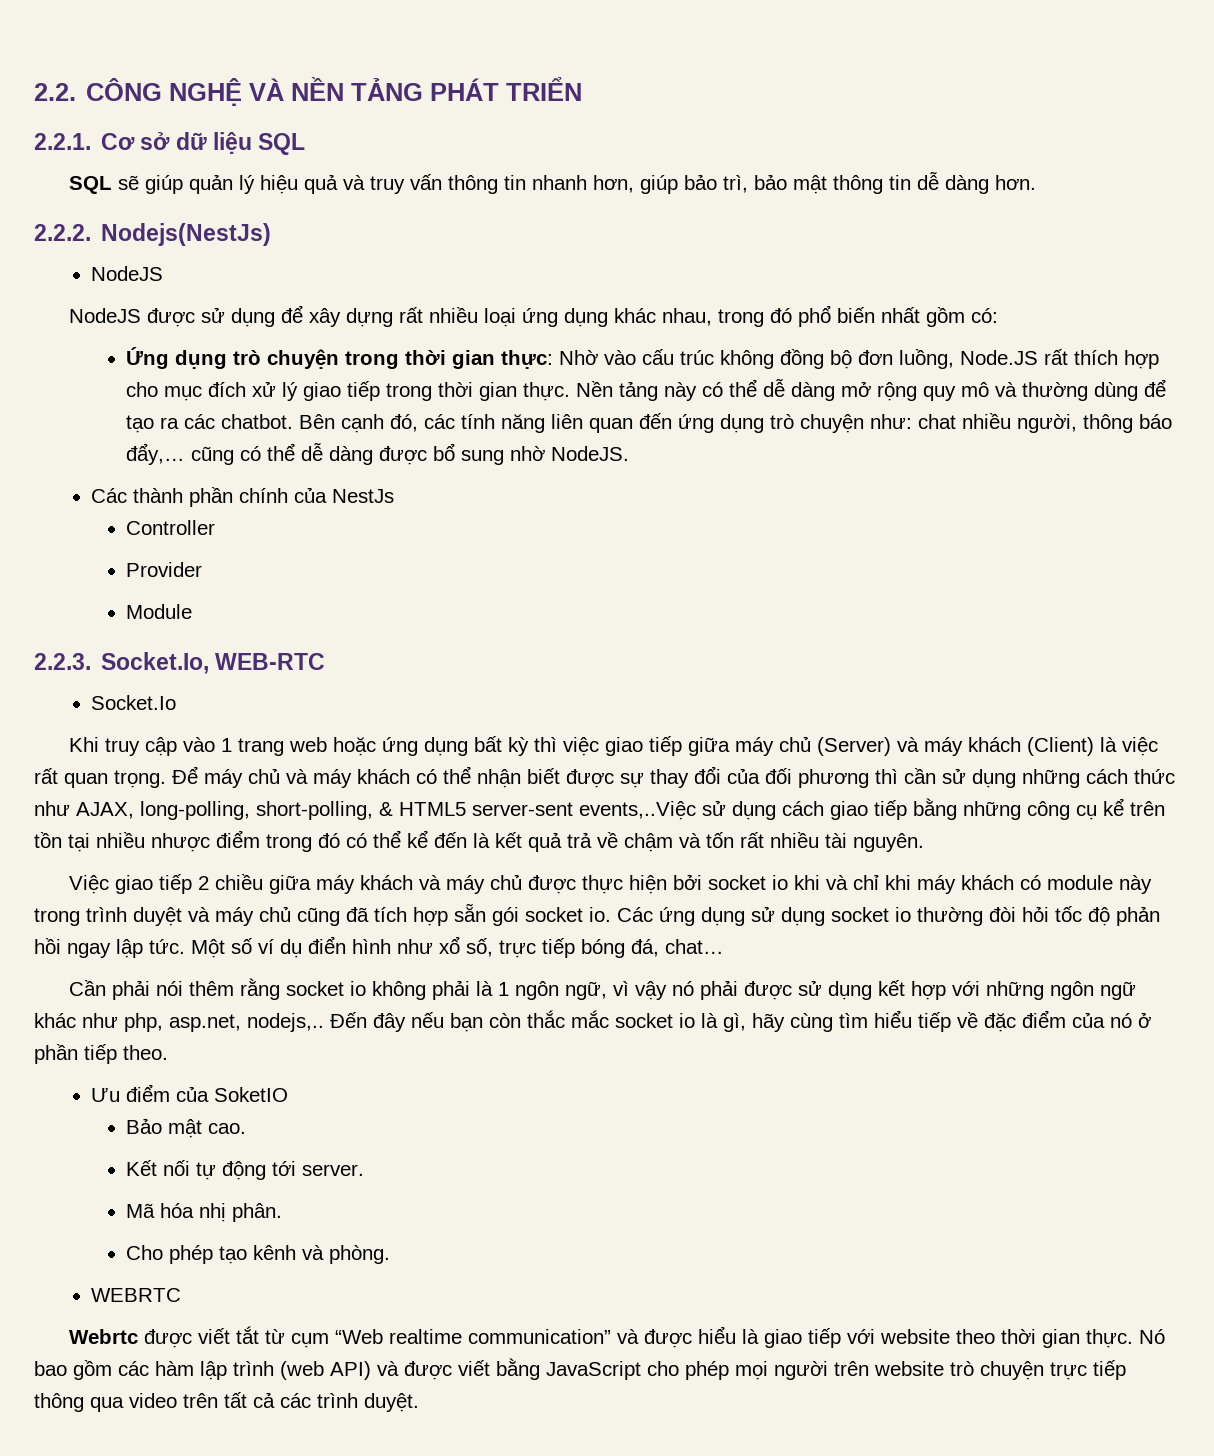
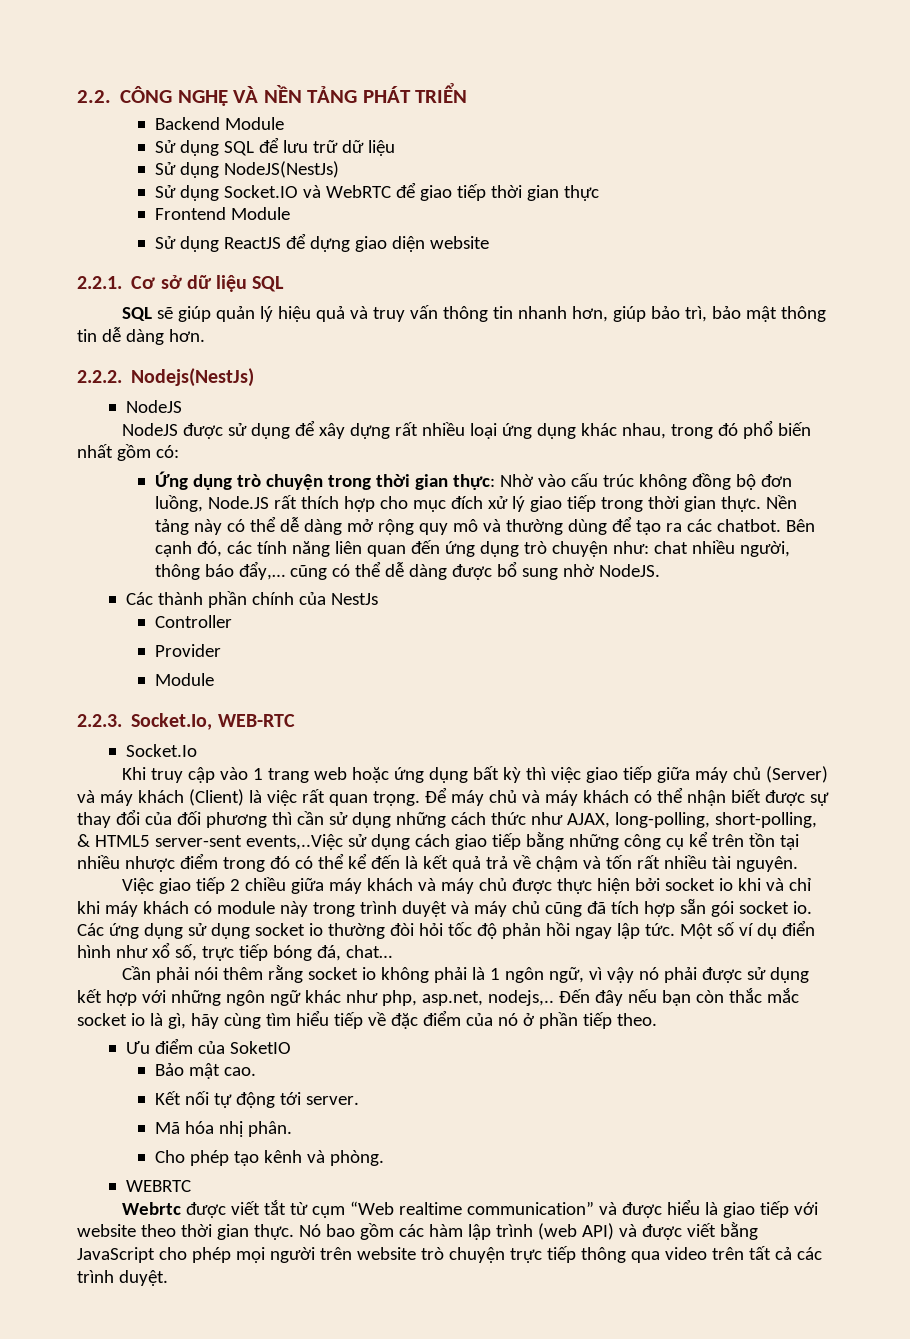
(583, 89) none -> [154,117,284,130] [154,137,395,156] [154,161,339,178] [154,182,599,201] [154,207,290,220] [154,233,489,252] // Backend Module // Sử dụng SQL để lưu trữ dữ liệu // Sử dụng NodeJS(NestJs) // Sử dụng Socket.IO và WebRTC để giao tiếp thời gian thực // Frontend Module // Sử dụng ReactJS để dựng giao diện website

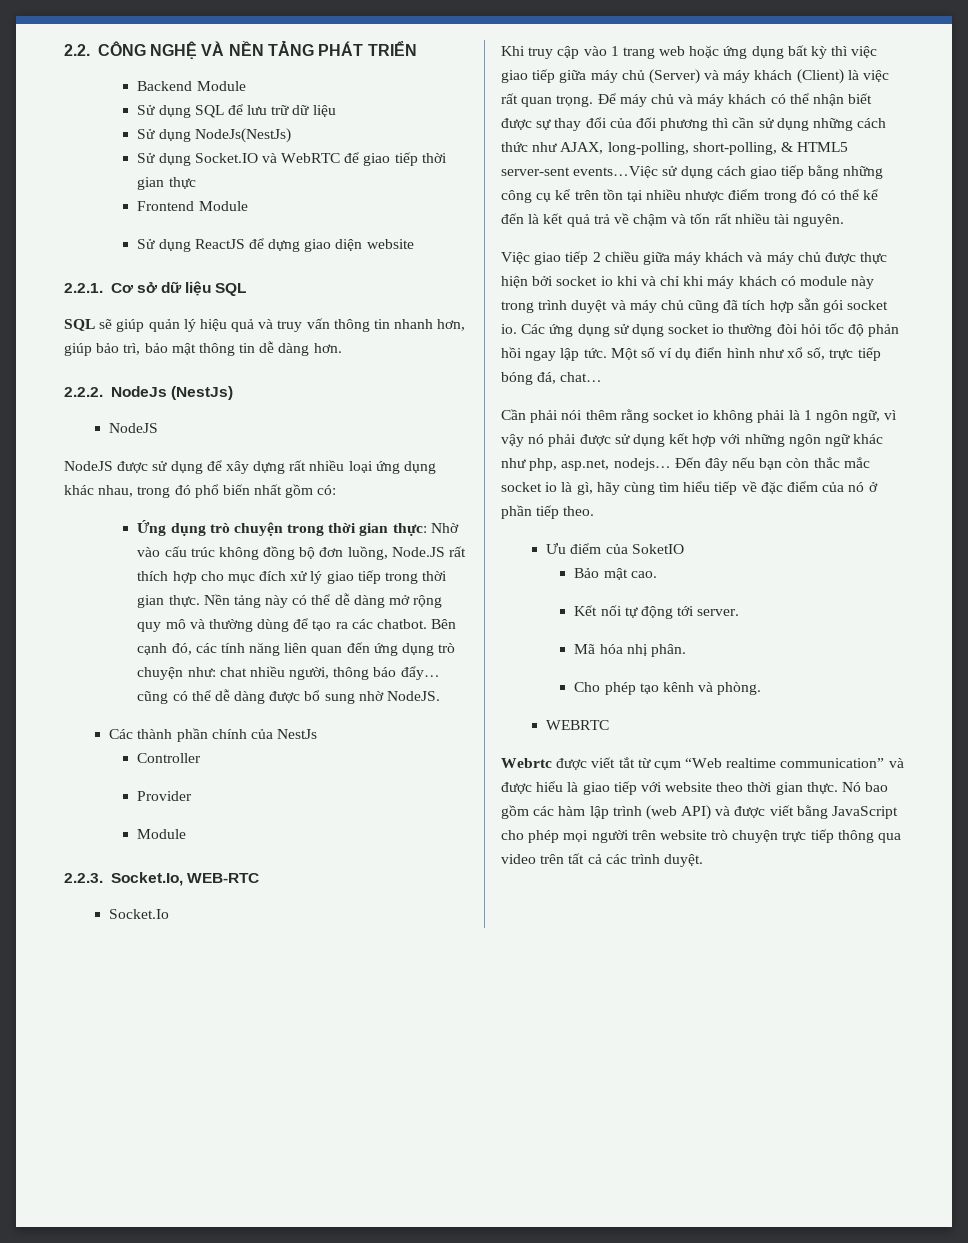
[223,161,339,178] NodeJS(NestJs) -> [194,128,291,143] NodeJs(NestJs)
[131,368,255,387] Nodejs(NestJs) -> [110,386,233,400] NodeJs (NestJs)
[238,561,285,580] đẩy,… -> [400,666,440,680] đẩy…
[245,834,343,850] events,..Việc -> [573,166,659,178] events…Việc
[487,990,554,1006] nodejs,.. -> [613,458,671,471] nodejs…

